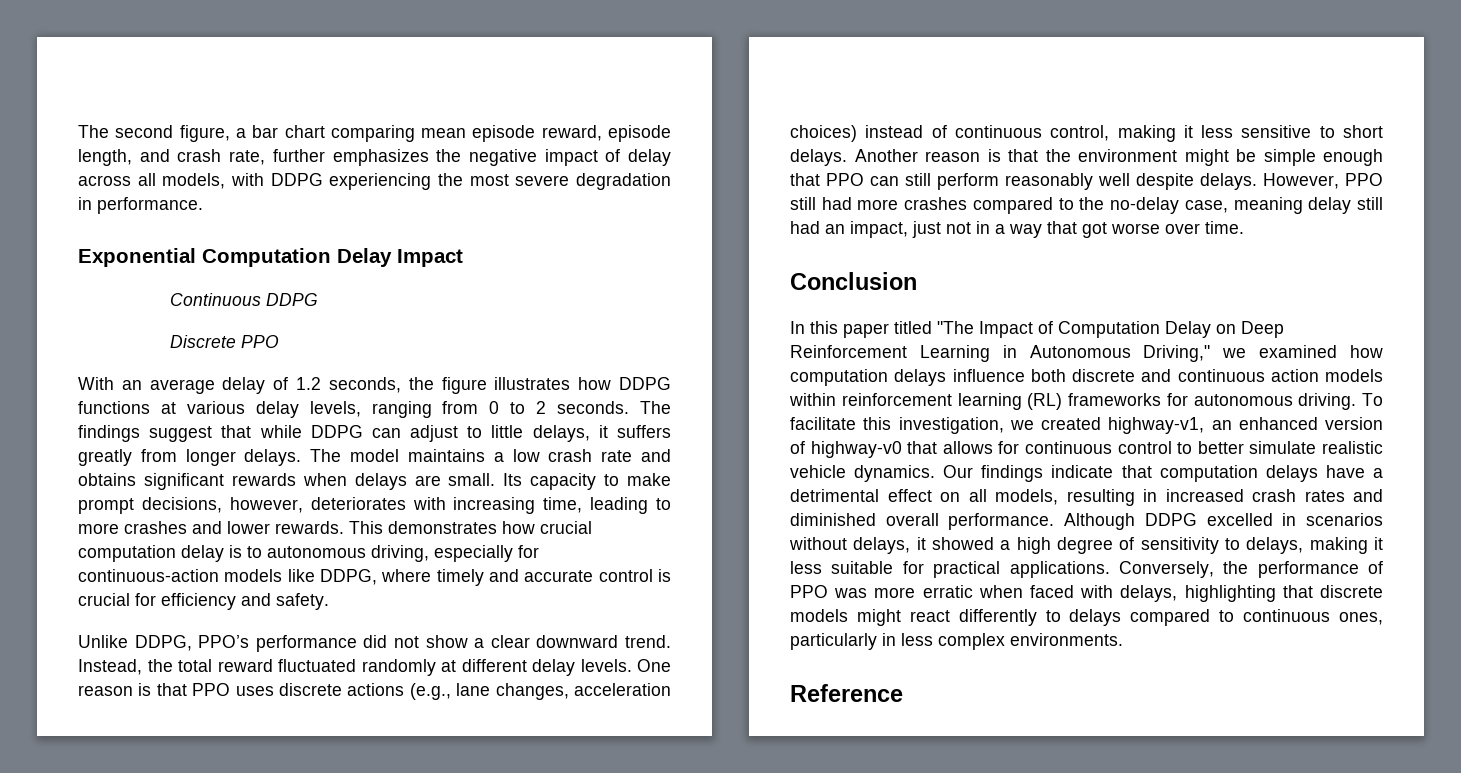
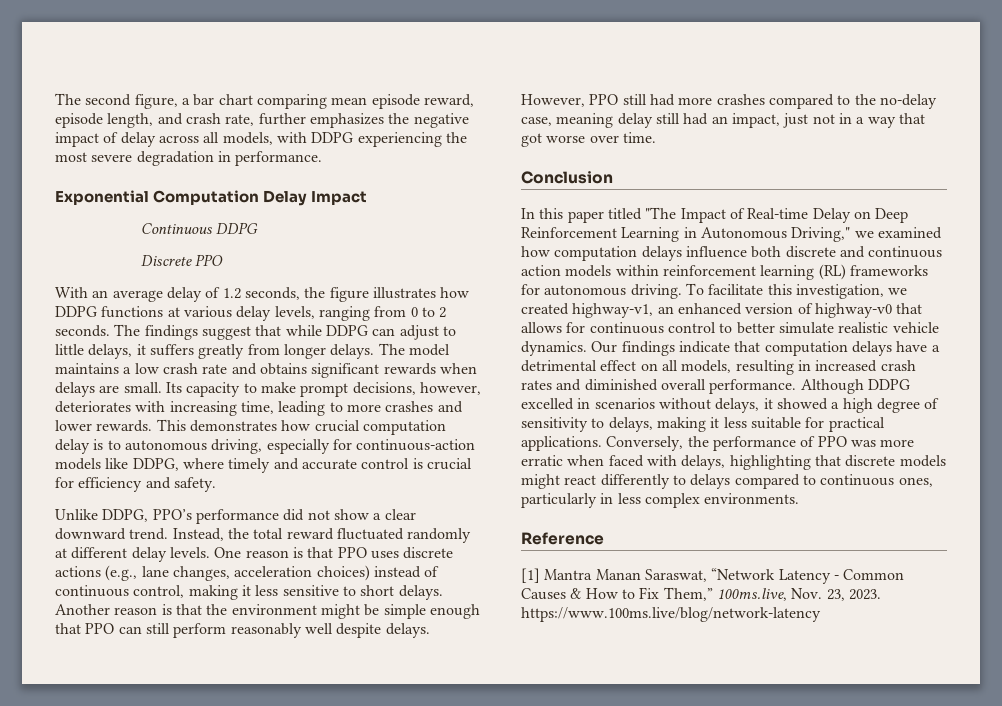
[1058,321,1160,338] Computation -> [747,208,809,219] Real-time
(903, 693) none -> [521,568,905,584] [521,587,881,601] [521,607,821,622] // [1] Mantra Manan Saraswat, “Network Latency - Common Causes & How to Fix Them,” 100ms.live, Nov. 23, 2023. https://www.100ms.live/blog/network-latency

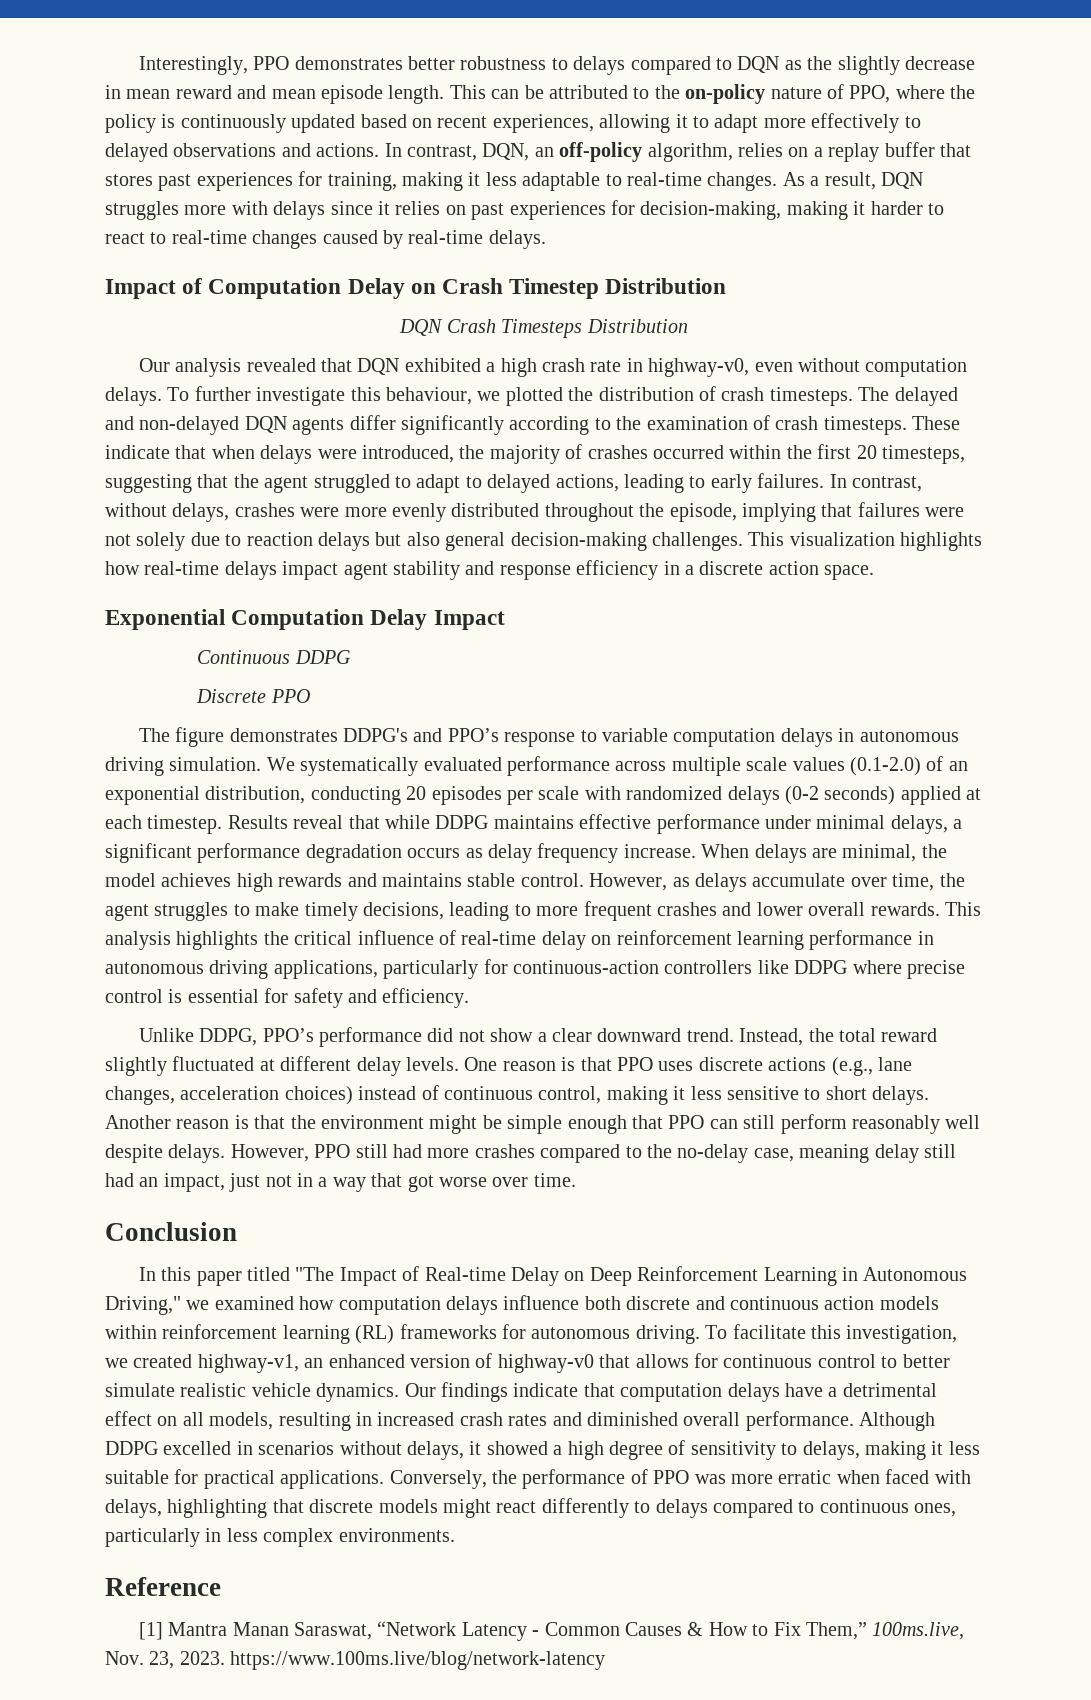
[55,93,474,109] [55,113,469,128] [55,132,467,147] [55,151,323,166] The second figure, a bar chart comparing mean episode reward, episode length, and crash rate, further emphasizes the negative impact of delay across all models, with DDPG experiencing the most severe degradation in performance. -> [138,56,976,75] [105,84,976,104] [105,113,921,133] [105,142,971,162] [105,171,923,191] [105,200,944,220] [105,230,546,249] [105,278,727,299] [399,319,688,338] [138,358,968,377] [105,386,958,406] [105,415,961,435] [105,444,965,464] [105,473,922,493] [105,502,965,522] [105,532,983,551] [105,560,875,580] Interestingly, PPO demonstrates better robustness to delays compared to DQN as the slightly decrease in mean reward and mean episode length. This can be attributed to the on-policy nature of PPO, where the policy is continuously updated based on recent experiences, allowing it to adapt more effectively to delayed observations and actions. In contrast, DQN, an off-policy algorithm, relies on a replay buffer that stores past experiences for training, making it less adaptable to real-time changes. As a result, DQN struggles more with delays since it relies on past experiences for decision-making, making it harder to react to real-time changes caused by real-time delays. // Impact of Computation Delay on Crash Timestep Distribution // DQN Crash Timesteps Distribution // Our analysis revealed that DQN exhibited a high crash rate in highway-v0, even without computation delays. To further investigate this behaviour, we plotted the distribution of crash timesteps. The delayed and non-delayed DQN agents differ significantly according to the examination of crash timesteps. These indicate that when delays were introduced, the majority of crashes occurred within the first 20 timesteps, suggesting that the agent struggled to adapt to delayed actions, leading to early failures. In contrast, without delays, crashes were more evenly distributed throughout the episode, implying that failures were not solely due to reaction delays but also general decision-making challenges. This visualization highlights how real-time delays impact agent stability and response efficiency in a discrete action space.
[55,287,470,302] [55,306,447,321] [55,324,456,340] [55,343,450,359] [55,363,477,378] [55,382,481,397] [55,401,274,416] With an average delay of 1.2 seconds, the figure illustrates how DDPG functions at various delay levels, ranging from 0 to 2 seconds. The findings suggest that while DDPG can adjust to little delays, it suffers greatly from longer delays. The model maintains a low crash rate and obtains significant rewards when delays are small. Its capacity to make prompt decisions, however, deteriorates with increasing time, -> [138,727,959,747] [105,756,968,776] [105,786,982,805] [105,814,963,834] [105,843,947,863] [105,873,965,892] [105,902,444,921] The figure demonstrates DDPG's and PPO’s response to variable computation delays in autonomous driving simulation. We systematically evaluated performance across multiple scale values (0.1-2.0) of an exponential distribution, conducting 20 episodes per scale with randomized delays (0-2 seconds) applied at each timestep. Results reveal that while DDPG maintains effective performance under minimal delays, a significant performance degradation occurs as delay frequency increase. When delays are minimal, the model achieves high rewards and maintains stable control. However, as delays accumulate over time, the agent struggles to make timely decisions,
(381, 408) none -> [583,901,652,921] frequent
(92, 425) none -> [808,902,866,916] overall
[189,420,446,435] [55,439,476,454] [55,458,472,473] [55,477,216,492] demonstrates how crucial computation delay is to autonomous driving, especially for continuous-action models like DDPG, where timely and accurate control is crucial for efficiency and safety. -> [105,930,934,950] [105,959,965,979] [105,988,470,1008] analysis highlights the critical influence of real-time delay on reinforcement learning performance in autonomous driving applications, particularly for continuous-action controllers like DDPG where precise control is essential for safety and efficiency.
[336,528,472,543] fluctuated randomly -> [105,1056,255,1076] slightly fluctuated

